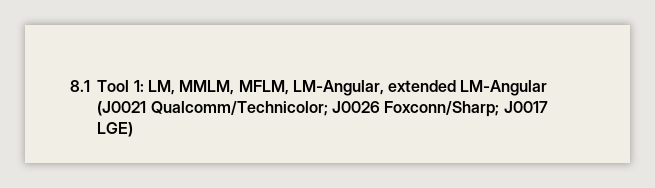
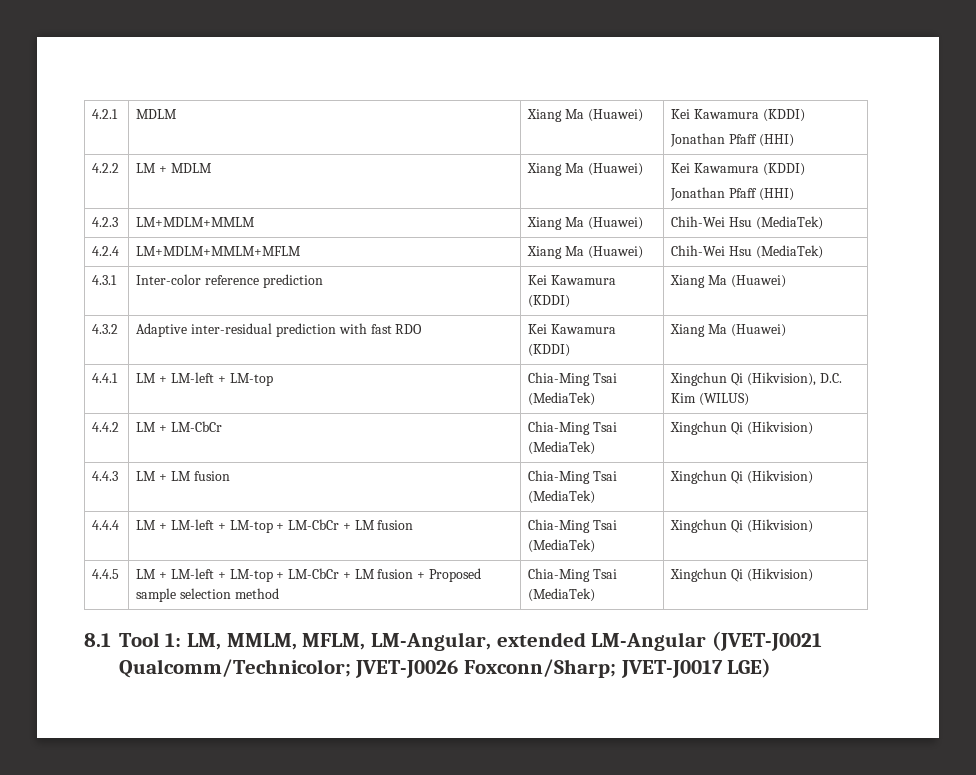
(70, 86) none -> [92,109,119,119] [136,109,178,119] [527,109,644,122] [671,109,806,122] [670,133,795,147] [92,163,120,173] [136,163,213,173] [527,163,644,176] [671,163,806,176] [670,187,795,201] [92,217,119,227] [136,217,256,227] [527,217,644,230] [671,216,824,230] [92,246,120,256] [136,246,302,256] [527,246,644,259] [671,245,824,259] [92,275,118,285] [136,274,324,288] [528,275,617,285] [528,295,571,308] [670,275,787,288] [92,324,119,334] [136,323,423,337] [528,324,617,334] [528,344,571,357] [670,324,787,337] [92,373,119,383] [136,372,273,386] [528,372,618,386] [528,392,596,406] [670,372,842,386] [671,393,750,406] [92,422,120,432] [136,421,223,432] [528,421,618,435] [528,441,596,455] [670,421,814,435] [92,471,119,481] [136,471,230,481] [528,470,618,484] [528,490,596,504] [670,470,814,484] [92,520,120,530] [136,519,414,533] [528,519,618,533] [528,539,596,553] [670,519,814,533] [92,569,120,579] [136,568,482,582] [136,588,280,602] [528,568,618,582] [528,588,596,602] [670,568,814,582] 4.2.1 | MDLM | Xiang Ma (Huawei) | Kei Kawamura (KDDI) // Jonathan Pfaff (HHI) // 4.2.2 | LM + MDLM | Xiang Ma (Huawei) | Kei Kawamura (KDDI) // Jonathan Pfaff (HHI) // 4.2.3 | LM+MDLM+MMLM | Xiang Ma (Huawei) | Chih-Wei Hsu (MediaTek) // 4.2.4 | LM+MDLM+MMLM+MFLM | Xiang Ma (Huawei) | Chih-Wei Hsu (MediaTek) // 4.3.1 | Inter-color reference prediction | Kei Kawamura (KDDI) | Xiang Ma (Huawei) // 4.3.2 | Adaptive inter-residual prediction with fast RDO | Kei Kawamura (KDDI) | Xiang Ma (Huawei) // 4.4.1 | LM + LM-left + LM-top | Chia-Ming Tsai (MediaTek) | Xingchun Qi (Hikvision), D.C. Kim (WILUS) // 4.4.2 | LM + LM-CbCr | Chia-Ming Tsai (MediaTek) | Xingchun Qi (Hikvision) // 4.4.3 | LM + LM fusion | Chia-Ming Tsai (MediaTek) | Xingchun Qi (Hikvision) // 4.4.4 | LM + LM-left + LM-top + LM-CbCr + LM fusion | Chia-Ming Tsai (MediaTek) | Xingchun Qi (Hikvision) // 4.4.5 | LM + LM-left + LM-top + LM-CbCr + LM fusion + Proposed sample selection method | Chia-Ming Tsai (MediaTek) | Xingchun Qi (Hikvision) //
[97,101,548,117] (J0021 Qualcomm/Technicolor; J0026 Foxconn/Sharp; J0017 -> [712,631,823,651] [118,659,723,678] (JVET-J0021 Qualcomm/Technicolor; JVET-J0026 Foxconn/Sharp; JVET-J0017

